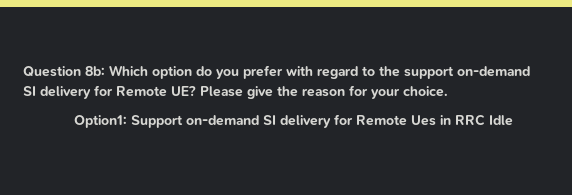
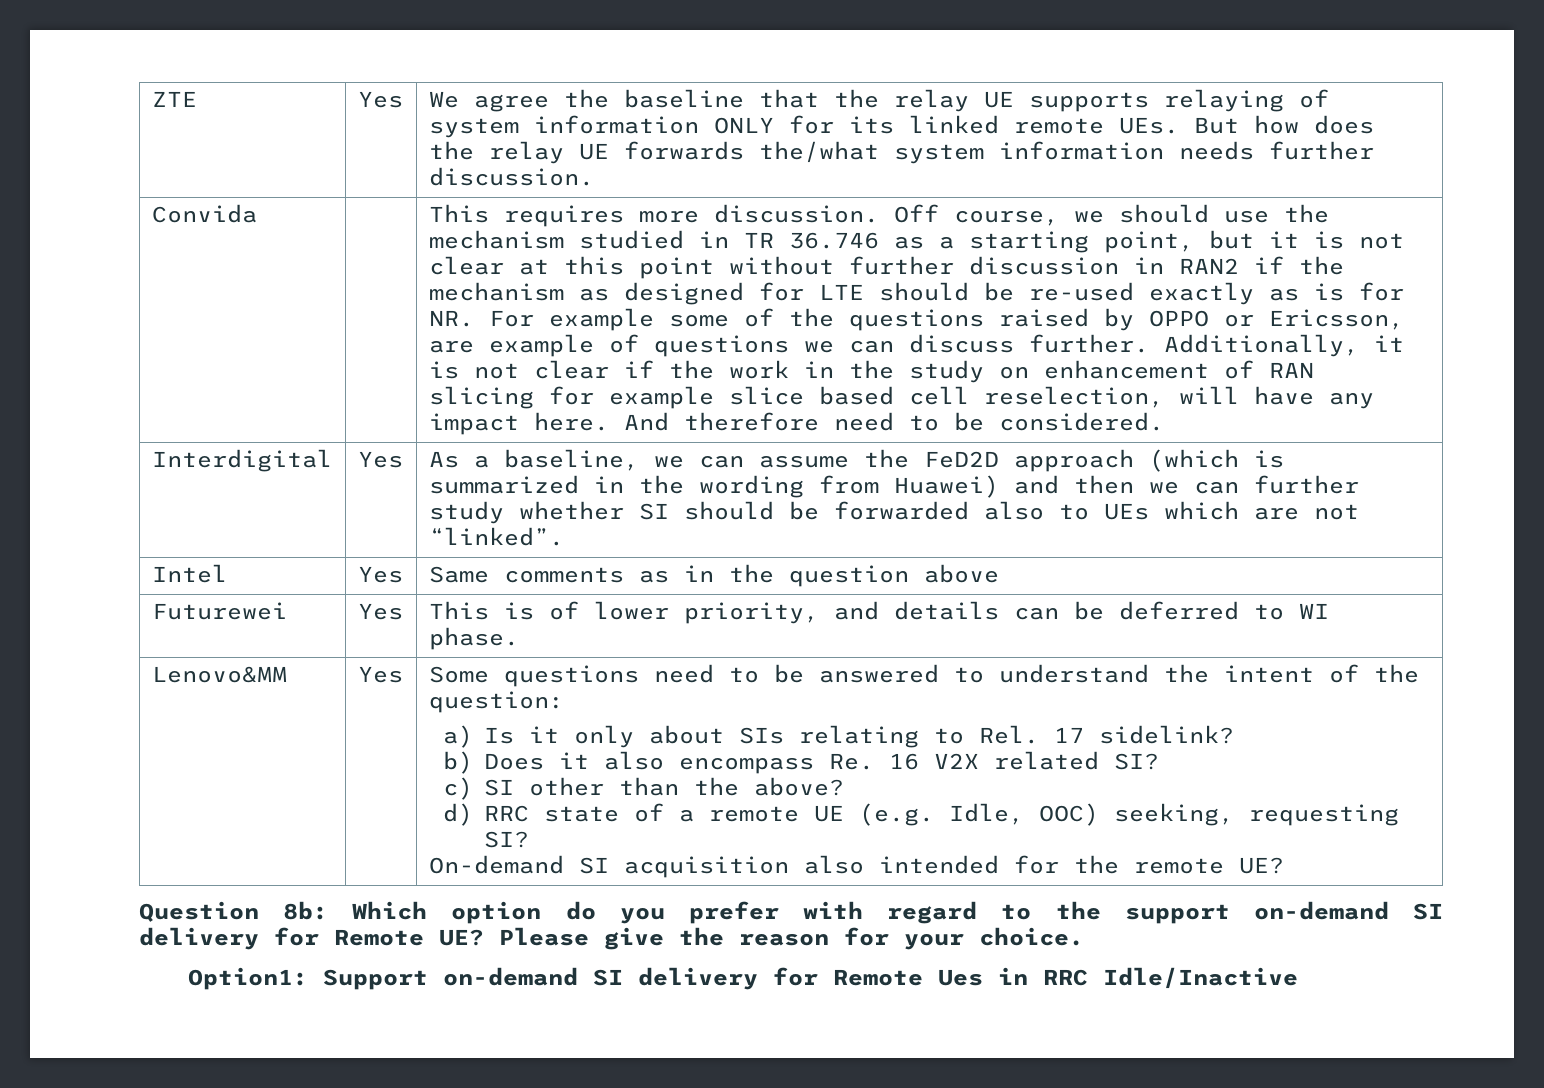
(23, 71) none -> [151,91,197,107] [357,91,403,108] [428,89,1329,112] [428,115,1374,138] [428,141,1374,164] [428,167,594,186] [151,204,257,223] [428,204,1329,227] [428,230,1404,253] [428,256,1344,279] [428,282,1404,305] [428,308,1404,331] [428,334,1404,357] [428,360,1314,383] [428,386,1374,409] [428,412,1164,435] [151,449,332,472] [357,451,403,468] [428,449,1284,472] [428,475,1359,498] [428,501,1359,524] [428,527,564,546] [151,564,227,583] [357,566,403,583] [428,564,999,587] [151,602,287,620] [357,603,403,620] [428,601,1329,624] [428,627,519,650] [151,666,287,683] [357,666,403,683] [428,664,1419,687] [428,691,564,713] [443,725,1235,748] [443,751,1160,774] [443,777,845,800] [443,803,1400,826] [484,831,530,848] [428,855,1284,878] ZTE | Yes | We agree the baseline that the relay UE supports relaying of system information ONLY for its linked remote UEs. But how does the relay UE forwards the/what system information needs further discussion. // Convida | | This requires more discussion. Off course, we should use the mechanism studied in TR 36.746 as a starting point, but it is not clear at this point without further discussion in RAN2 if the mechanism as designed for LTE should be re-used exactly as is for NR. For example some of the questions raised by OPPO or Ericsson, are example of questions we can discuss further. Additionally, it is not clear if the work in the study on enhancement of RAN slicing for example slice based cell reselection, will have any impact here. And therefore need to be considered. // Interdigital | Yes | As a baseline, we can assume the FeD2D approach (which is summarized in the wording from Huawei) and then we can further study whether SI should be forwarded also to UEs which are not “linked”. // Intel | Yes | Same comments as in the question above // Futurewei | Yes | This is of lower priority, and details can be deferred to WI phase. // Lenovo&MM | Yes | Some questions need to be answered to understand the intent of the question: // a) Is it only about SIs relating to Rel. 17 sidelink? // b) Does it also encompass Re. 16 V2X related SI? // c) SI other than the above? // d) RRC state of a remote UE (e.g. Idle, OOC) seeking, requesting SI? // On-demand SI acquisition also intended for the remote UE? //
[488,115,513,126] Idle -> [1103,967,1299,989] Idle/Inactive

